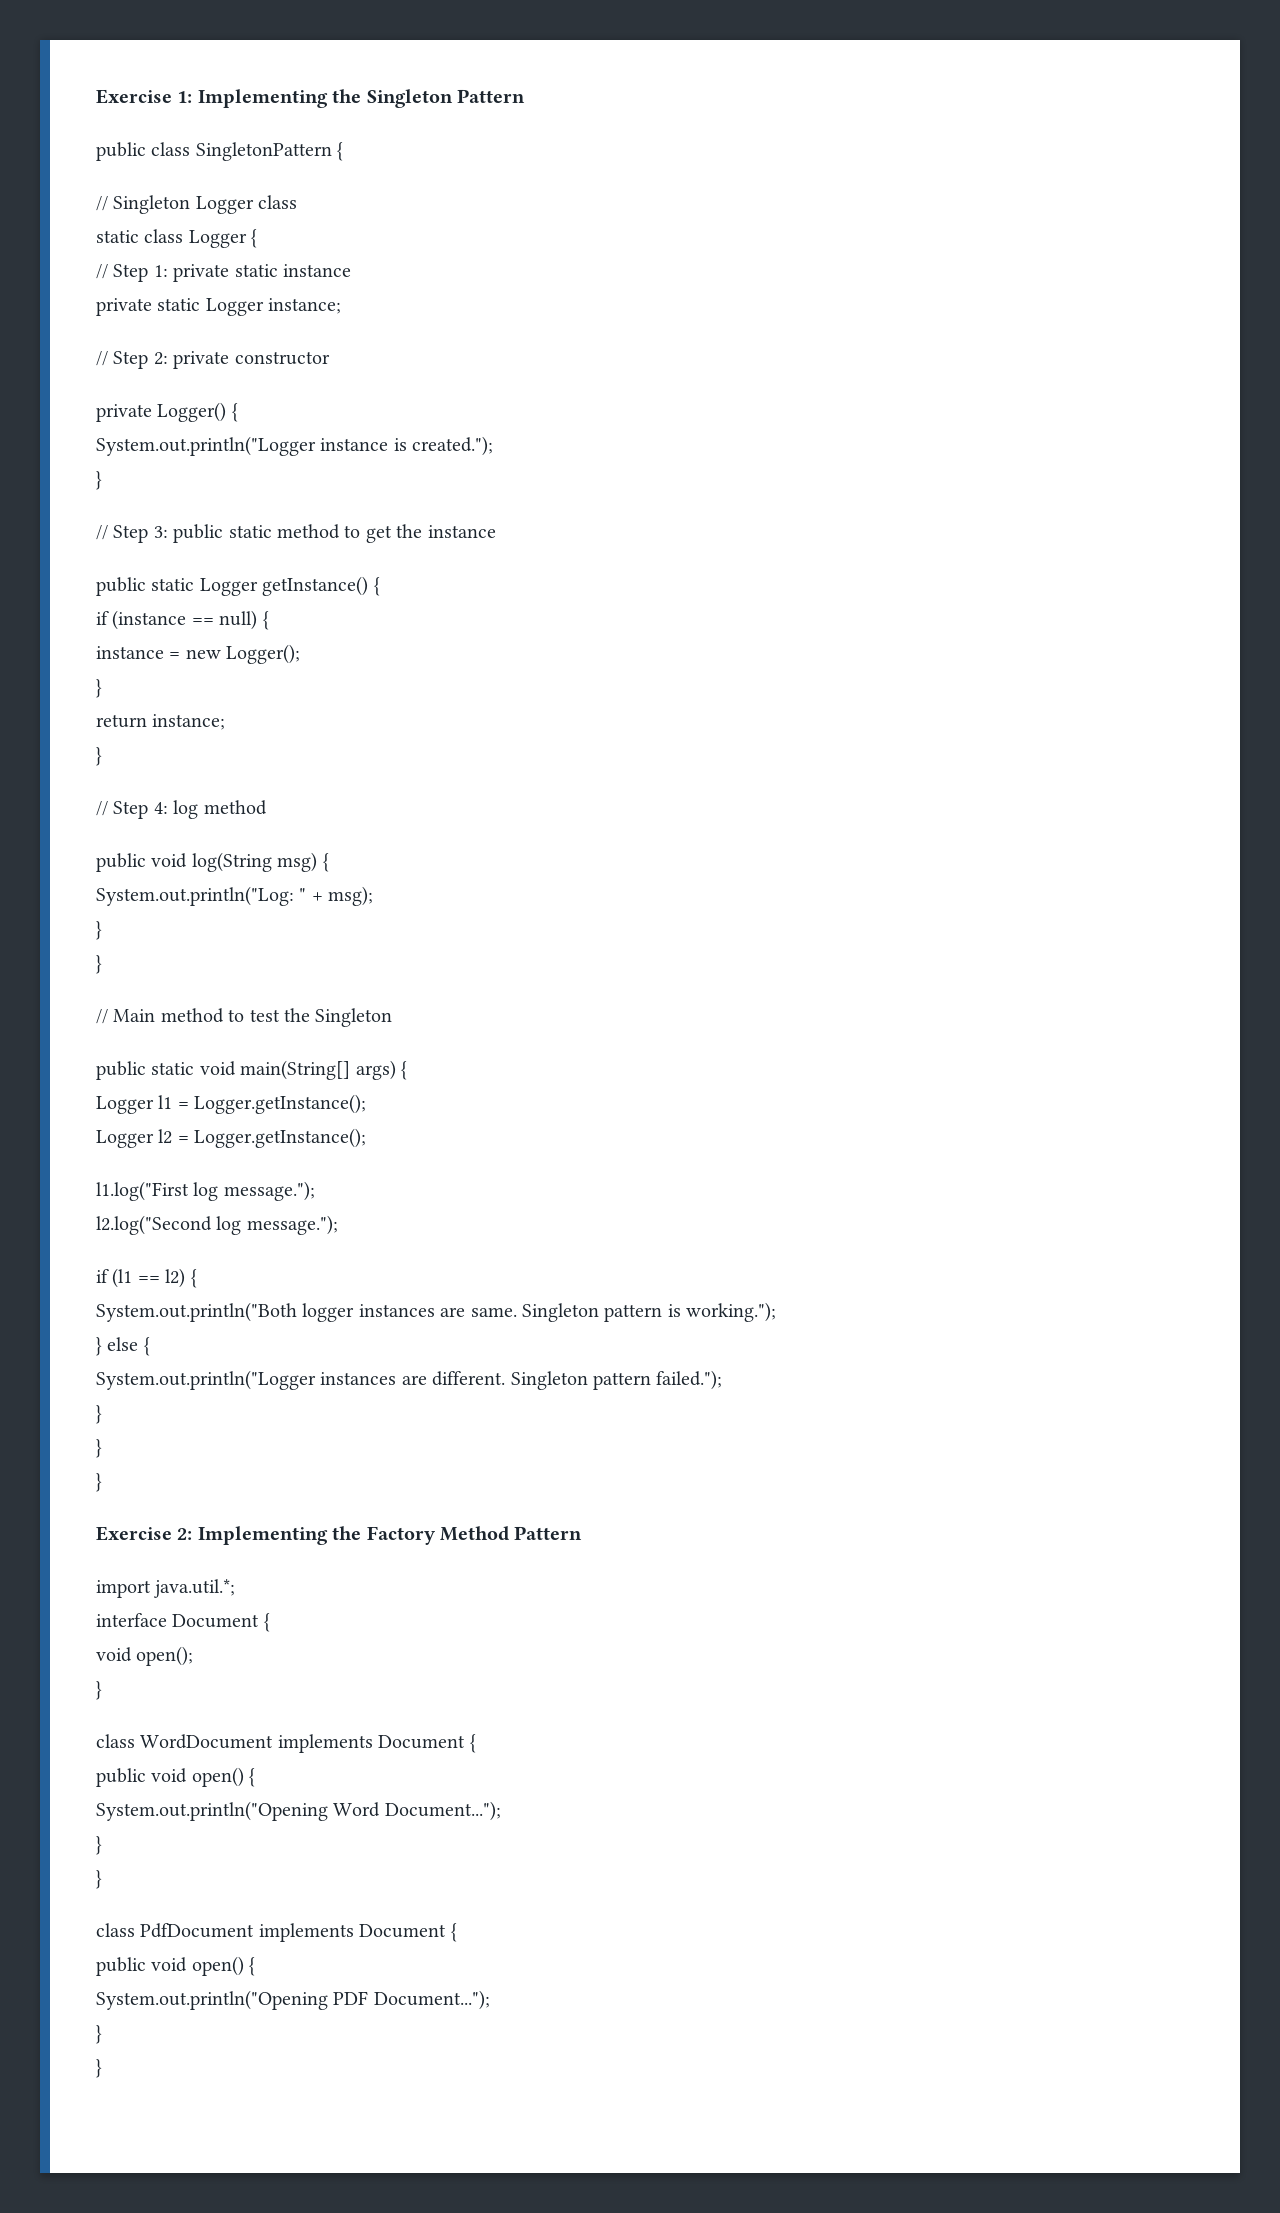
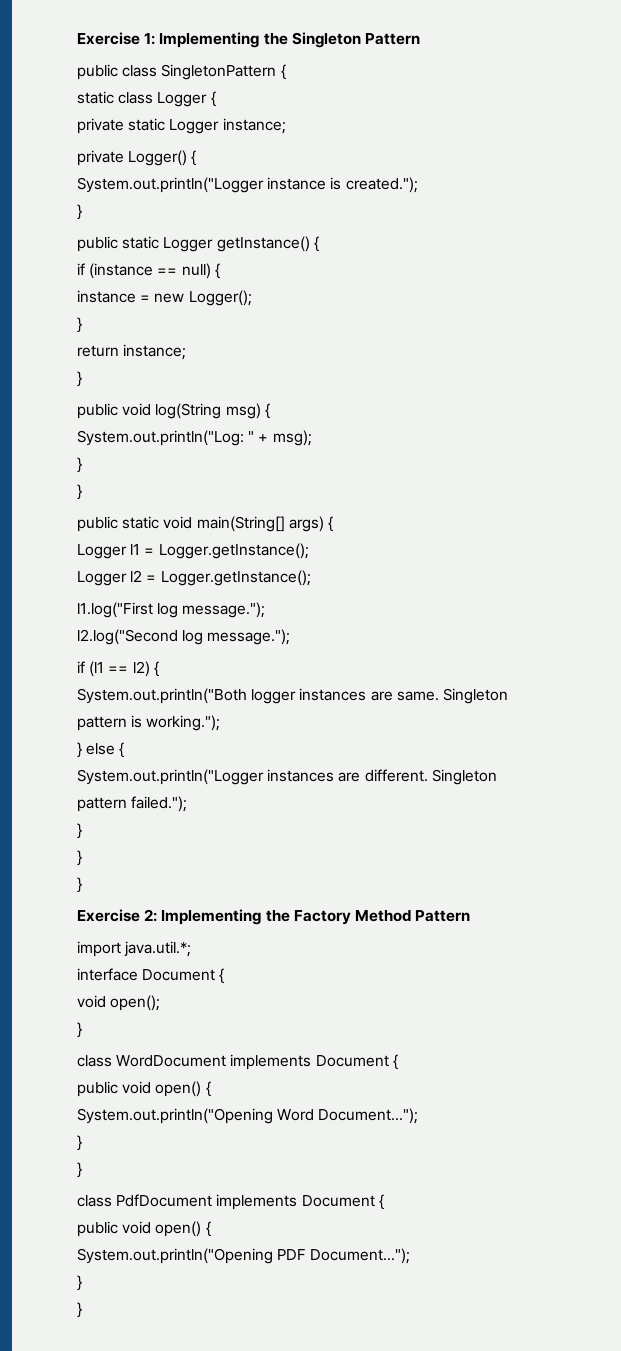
[96,195,298,214] // // Singleton Logger class -> (286, 72) none
[96,264,351,282] // // Step 1: private static instance -> (216, 99) none
[96,351,330,369] // // Step 2: private constructor -> (286, 126) none
[96,524,496,543] // // Step 3: public static method to get the instance -> (82, 212) none
[96,800,267,819] // // Step 4: log method -> (82, 379) none
[96,1008,393,1027] // // Main method to test the Singleton -> (82, 492) none

